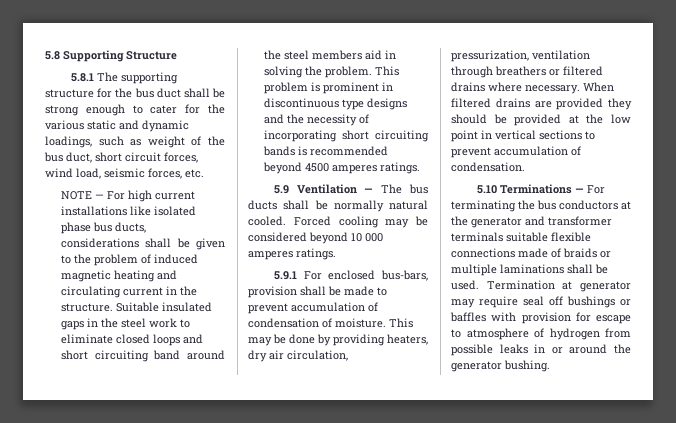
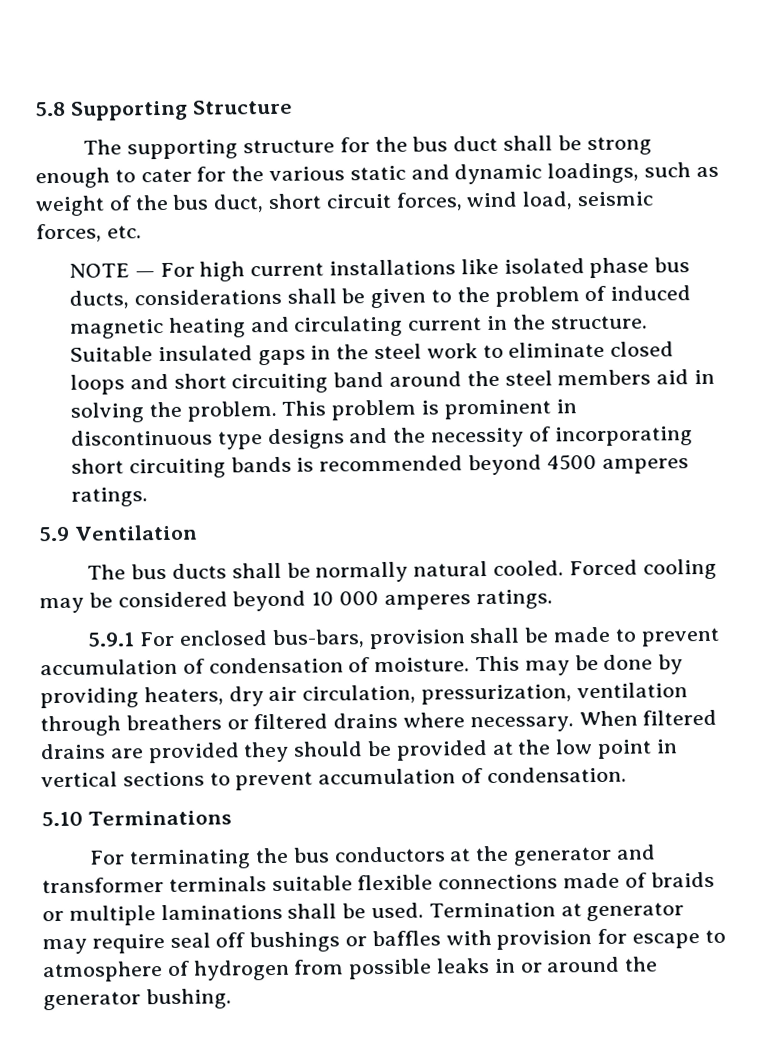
[70,73,94,82] 5.8.1 -> (293, 107) none
[364,188,374,193] — -> (198, 532) //
[574,188,584,193] — -> (232, 818) //

